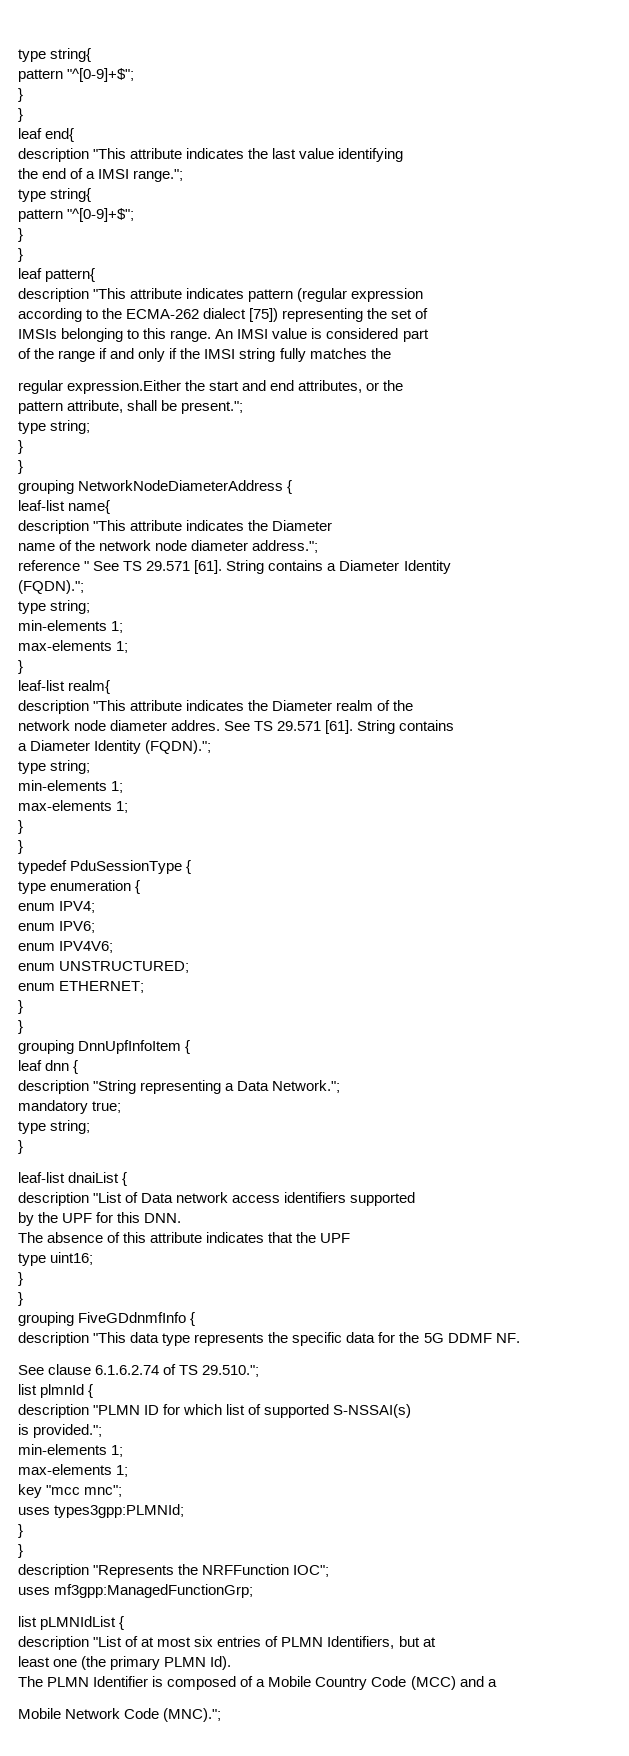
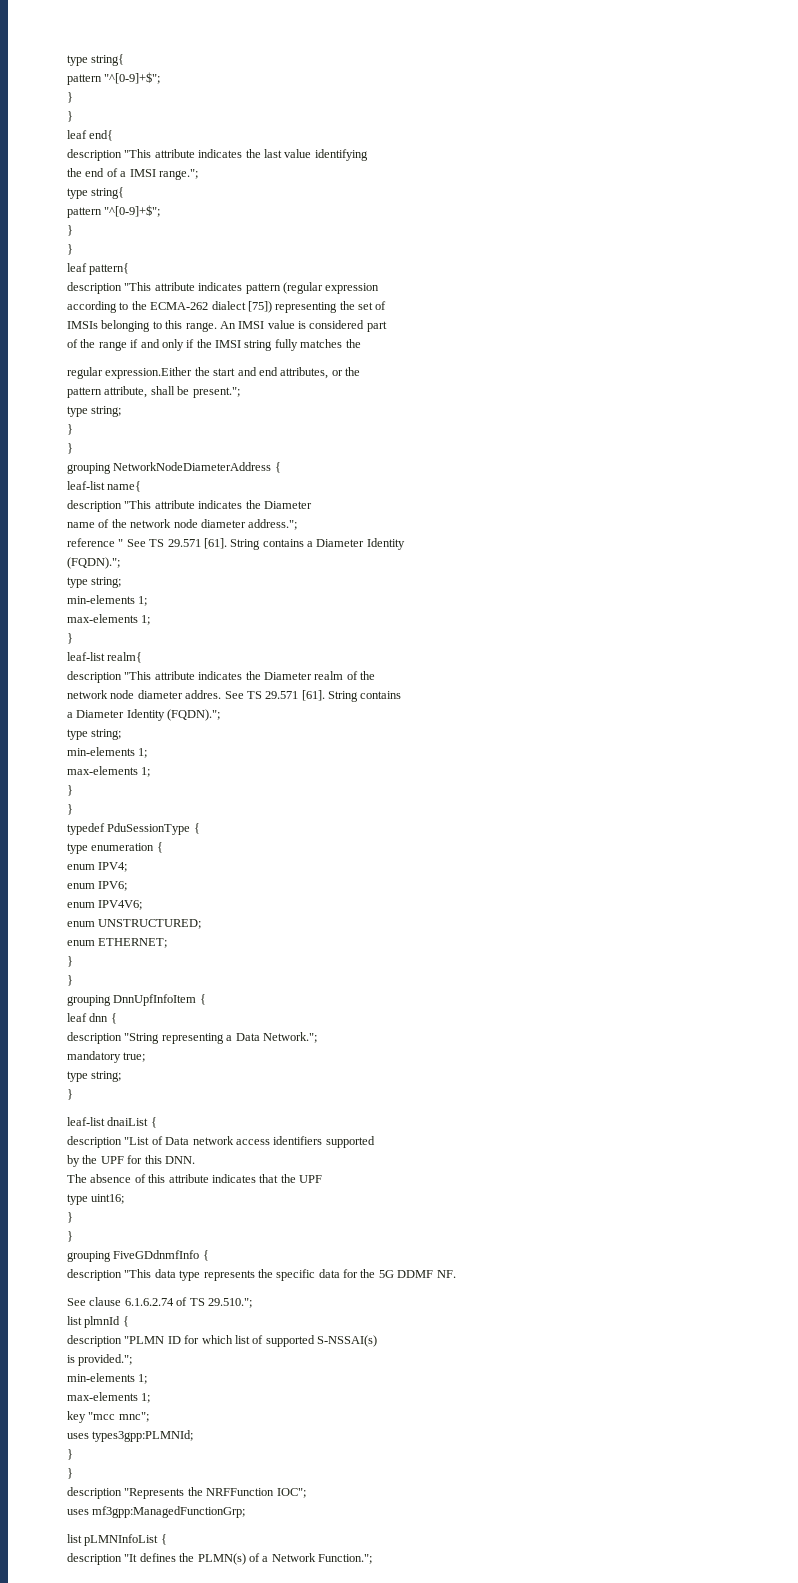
[40,1616,125,1630] [18,1636,436,1650] [18,1656,232,1670] [18,1676,497,1690] [18,1708,222,1722] pLMNIdList { // description "List of at most six entries of PLMN Identifiers, but at // least one (the primary PLMN Id). // The PLMN Identifier is composed of a Mobile Country Code (MCC) and a // Mobile Network Code (MNC)."; -> [84,1534,167,1546] [67,1553,372,1565] pLMNInfoList { // description "It defines the PLMN(s) of a Network Function.";

